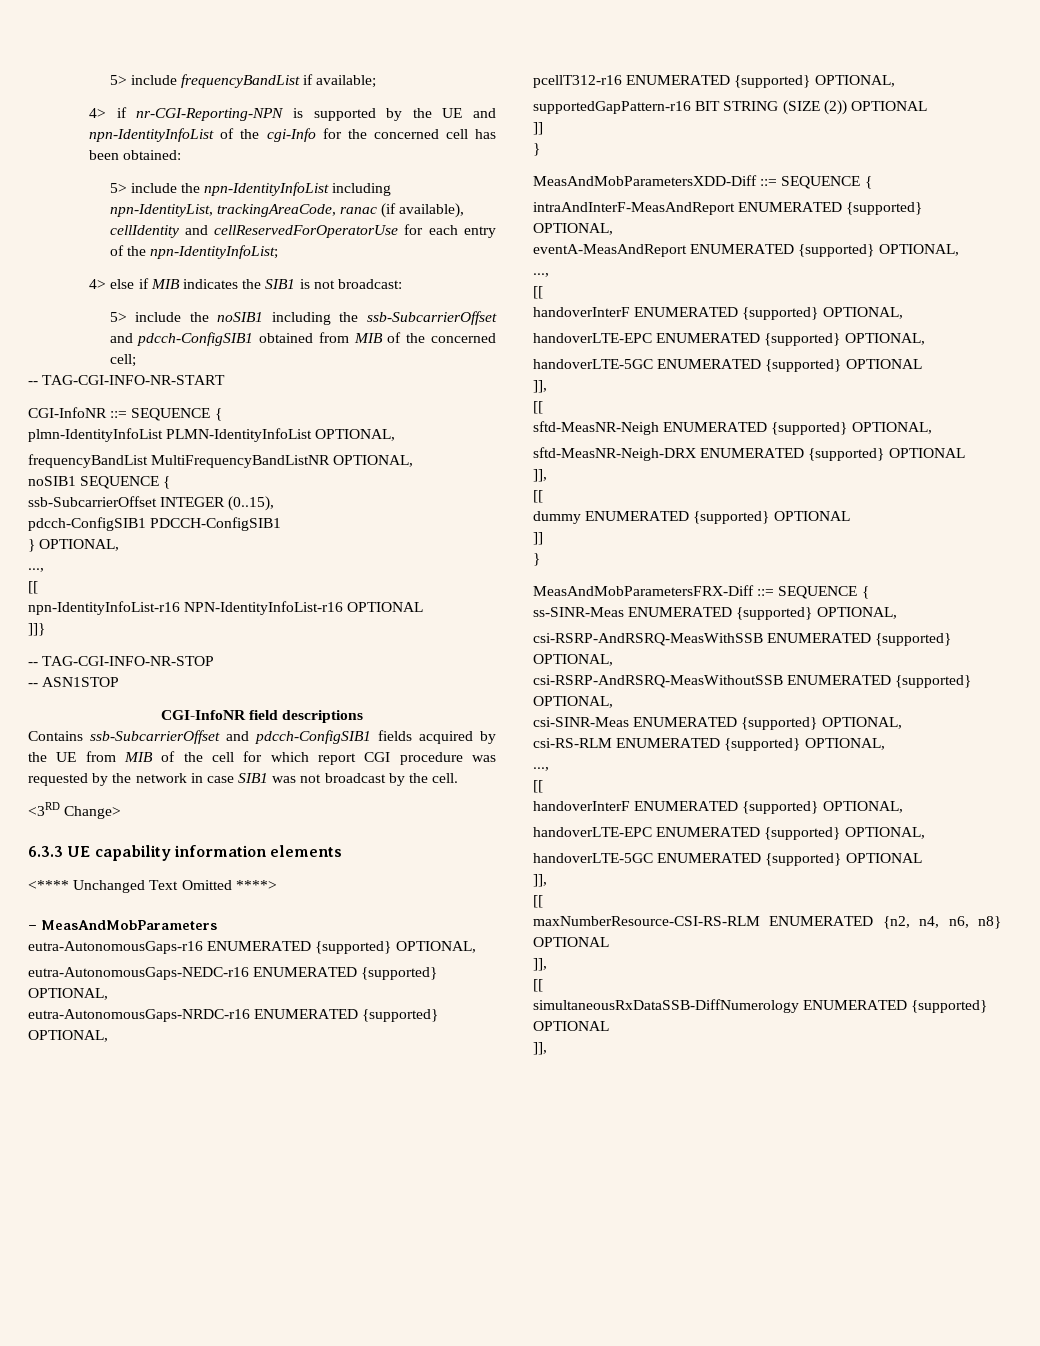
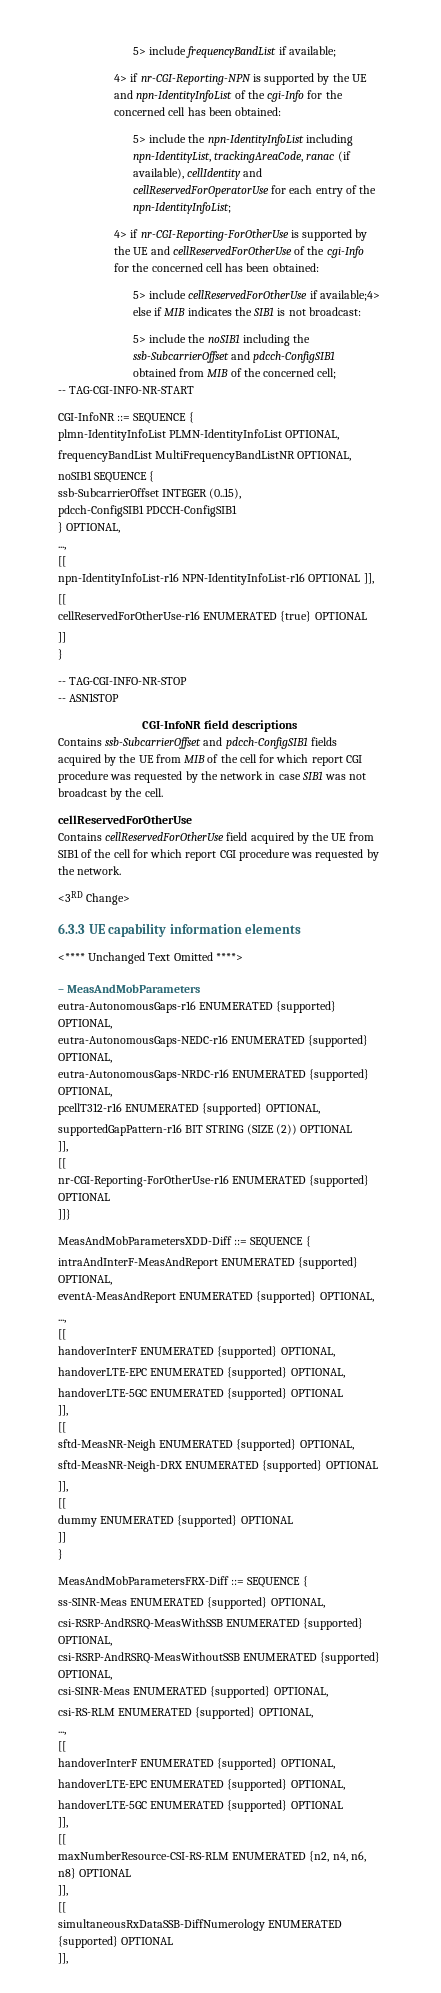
(107, 284) none -> [130,229,368,241] [114,246,364,258] [114,263,319,272] [132,290,380,301] if nr-CGI-Reporting-ForOtherUse is supported by the UE and cellReservedForOtherUse of the cgi-Info for the concerned cell has been obtained: // 5> include cellReservedForOtherUse if available;4>
[28,623,45,636] // ]]} -> [363,573,374,584] [58,594,66,605] [58,611,367,622] [58,632,66,643] [58,649,63,660] ]], // [[ // cellReservedForOtherUse-r16 ENUMERATED {true} OPTIONAL // ]] // }
(459, 778) none -> [58,815,192,824] [58,832,374,844] [58,849,379,861] [58,866,122,875] // cellReservedForOtherUse // Contains cellReservedForOtherUse field acquired by the UE from SIB1 of the cell for which report CGI procedure was requested by the network.
[533,122,543,135] [533,143,540,156] ]] // } -> [58,1141,68,1152] [58,1158,66,1169] [58,1175,370,1187] [58,1193,110,1201] [58,1209,71,1220] ]], // [[ // nr-CGI-Reporting-ForOtherUse-r16 ENUMERATED {supported} OPTIONAL // ]]}

